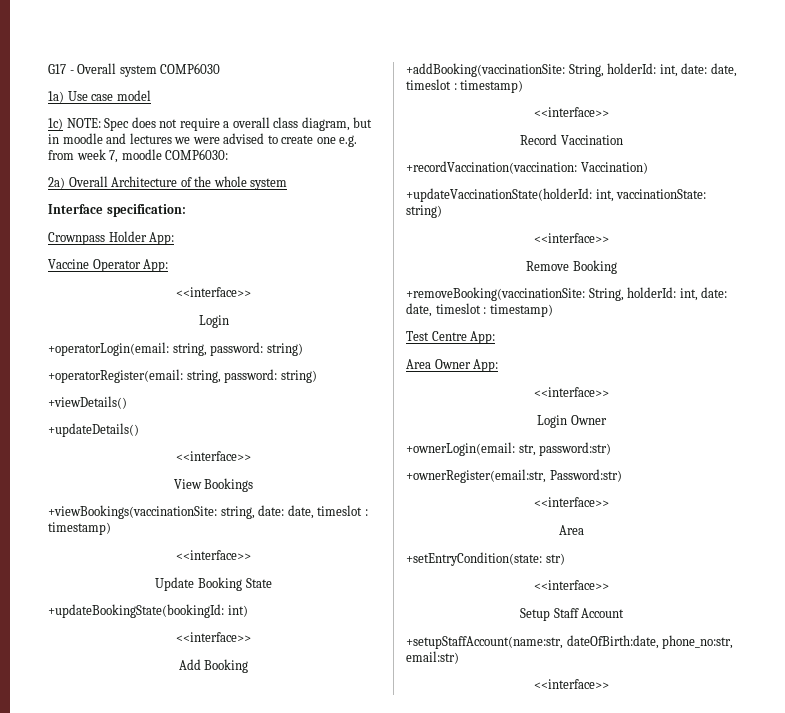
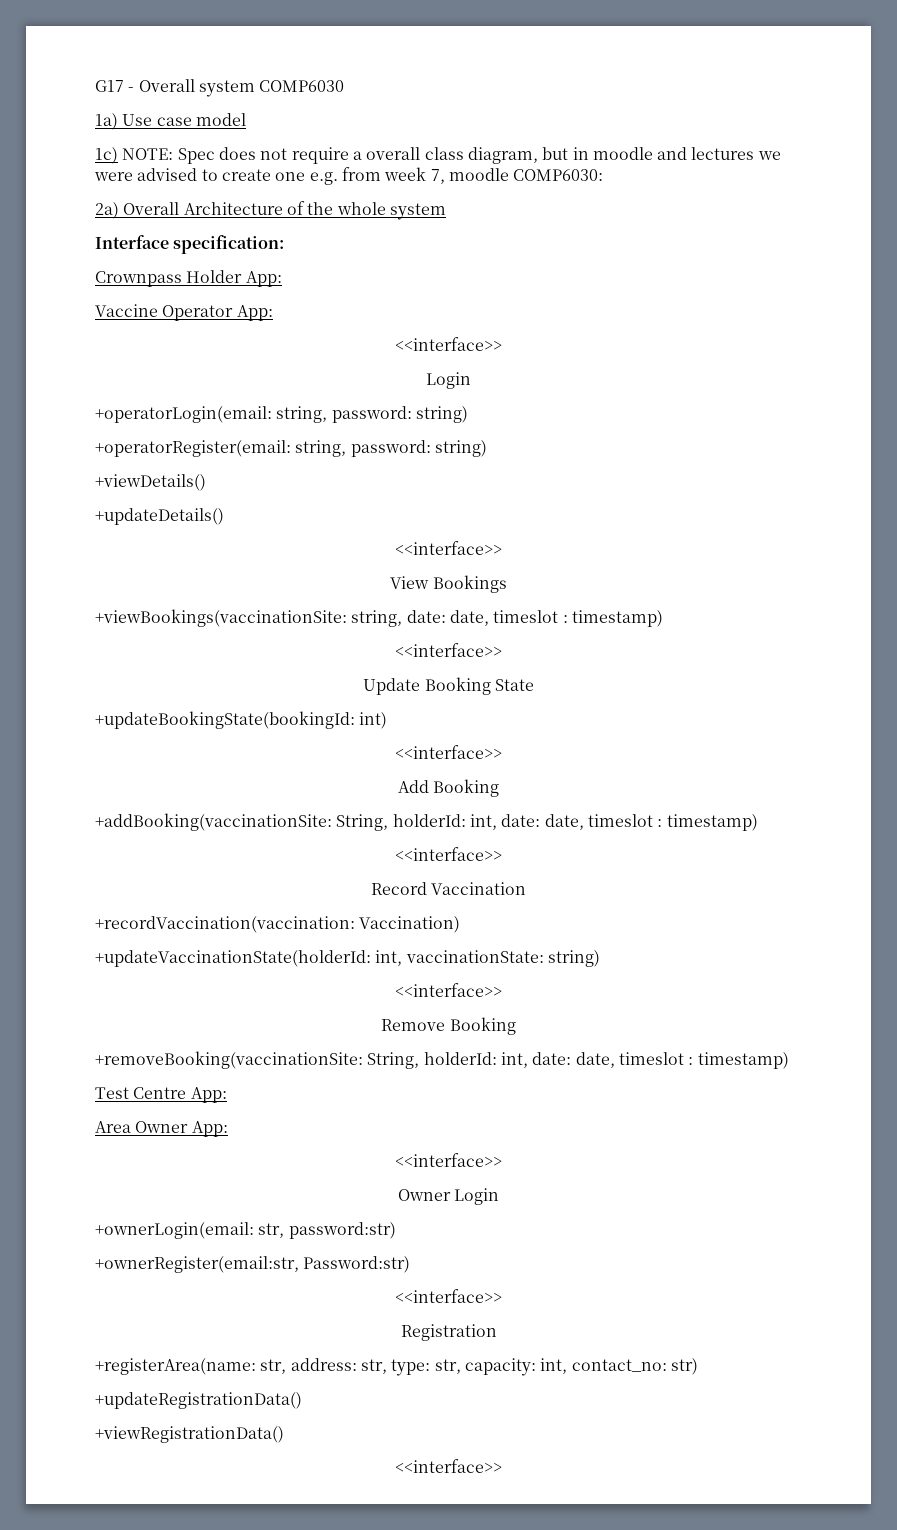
[537,415,607,428] Login Owner -> [397,1188,500,1205] Owner Login
[559,525,584,535] [406,552,565,566] [534,580,609,590] [519,608,625,621] [406,635,734,649] [406,651,459,664] Area // +setEntryCondition(state: str) // <<interface>> // Setup Staff Account // +setupStaffAccount(name:str, dateOfBirth:date, phone_no:str, email:str) -> [400,1324,497,1341] [95,1358,698,1376] [95,1392,302,1409] [95,1426,284,1443] Registration // +registerArea(name: str, address: str, type: str, capacity: int, contact_no: str) // +updateRegistrationData() // +viewRegistrationData()

